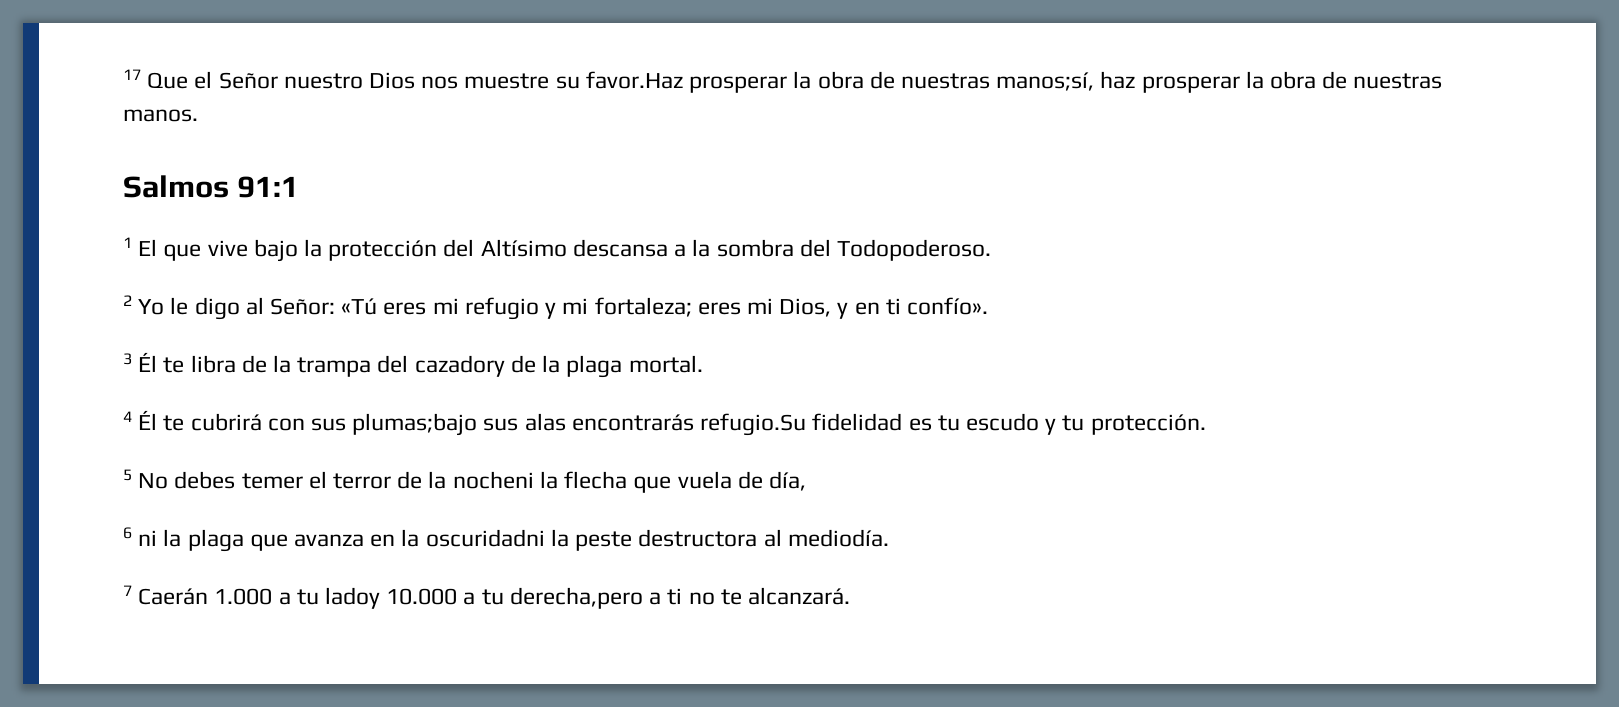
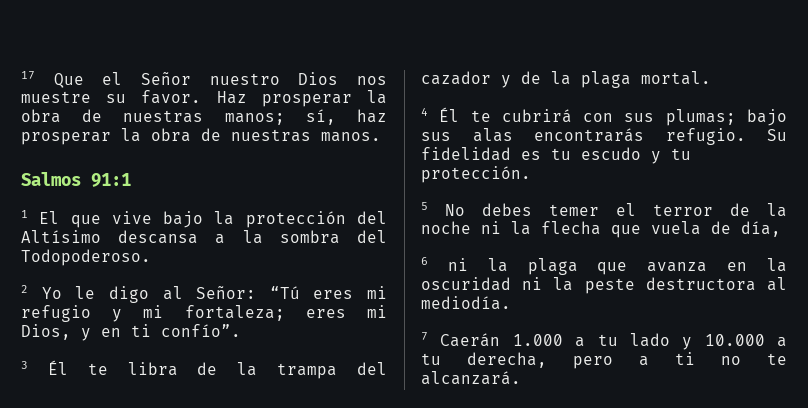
[585,71,1095,93] favor.Haz prosperar la obra de nuestras manos;sí, -> [141,90,387,107] [21,109,336,125] favor. Haz prosperar la obra de nuestras manos; sí,
[341,298,378,315] «Tú -> [269,286,300,299] “Tú
[906,297,988,315] confío». -> [161,324,241,337] confío”.
[414,355,505,377] cazadory -> [421,71,511,88] cazador y
[352,413,478,436] plumas;bajo -> [665,109,787,126] plumas; bajo
[700,413,807,436] refugio.Su -> [665,128,787,145] refugio. Su
[452,471,534,489] nocheni -> [421,221,501,234] noche ni
[425,529,545,547] oscuridadni -> [421,277,543,291] oscuridad ni
[325,587,381,609] ladoy -> [629,333,693,350] lado y
[509,587,643,609] derecha,pero -> [467,352,613,369] derecha, pero

